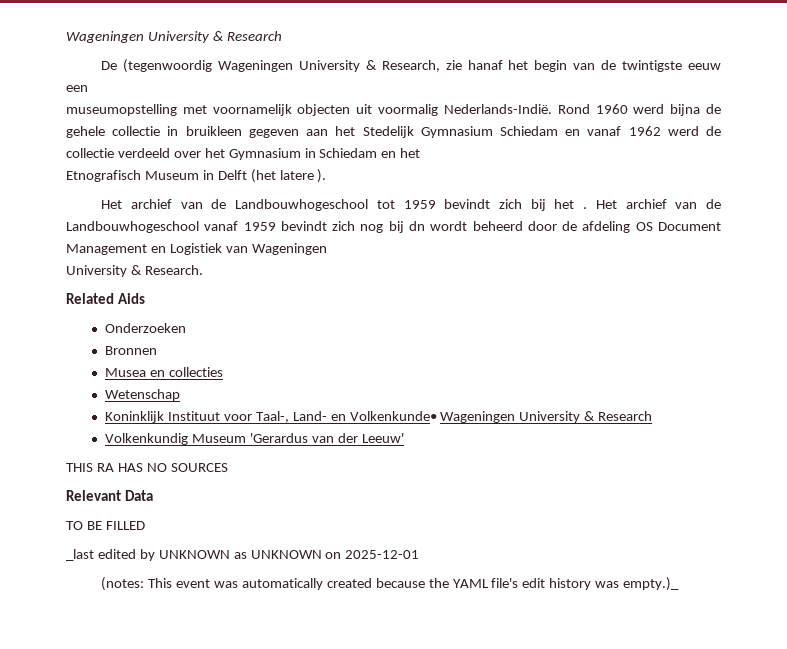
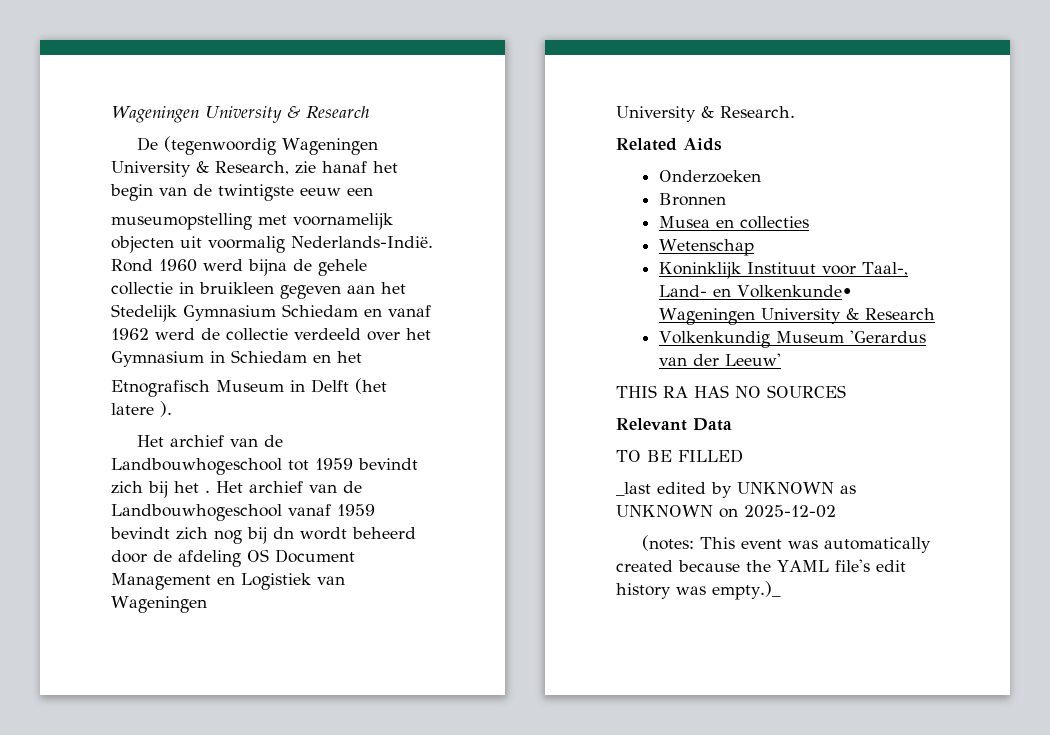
[345,550,420,559] 2025-12-01 -> [744,505,836,518] 2025-12-02

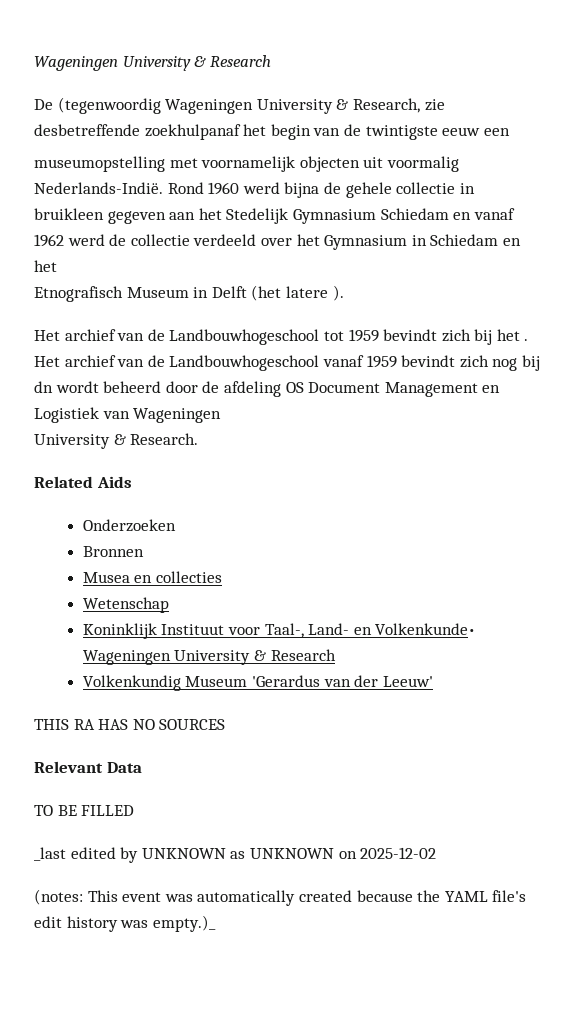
[322,161,367,173] hanaf -> [34,124,241,140] desbetreffende zoekhulpanaf

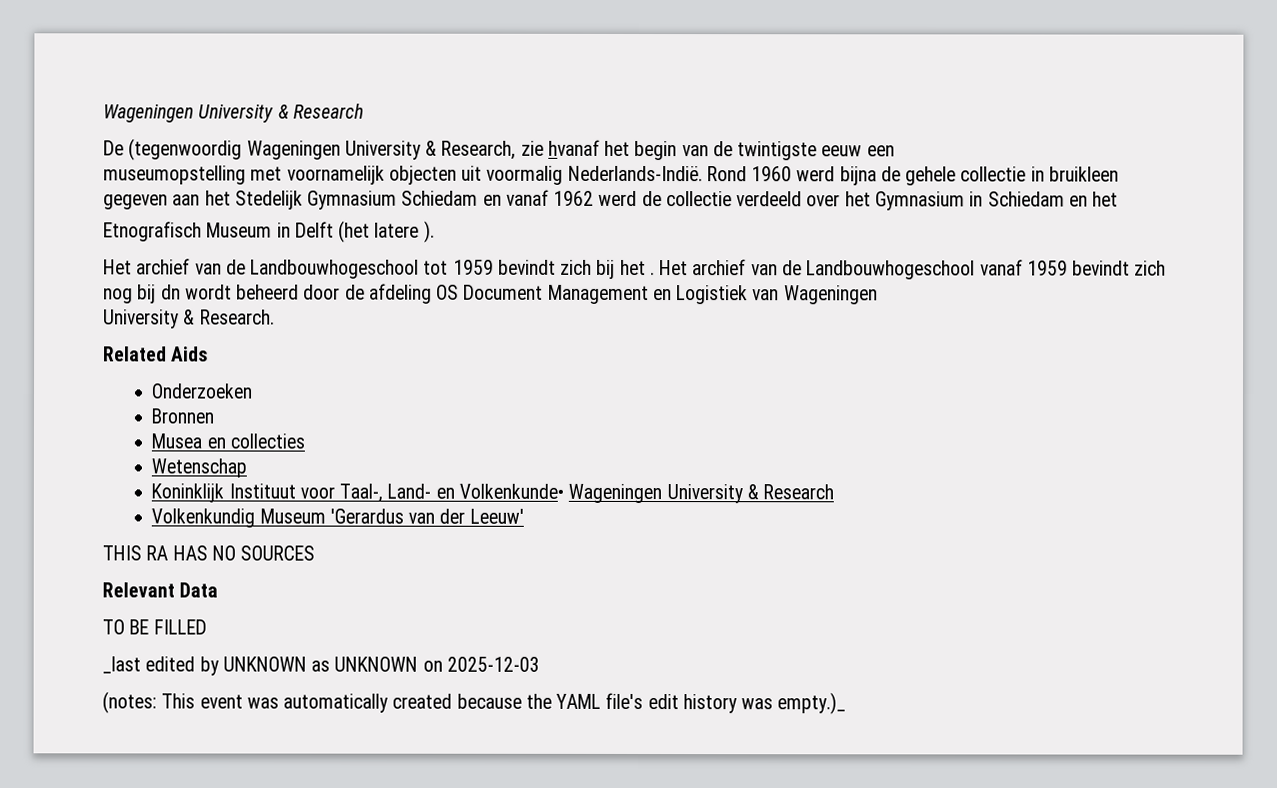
[34,124,241,140] desbetreffende zoekhulpanaf -> [547,139,600,156] hvanaf
[360,847,437,859] 2025-12-02 -> [446,656,540,672] 2025-12-03

